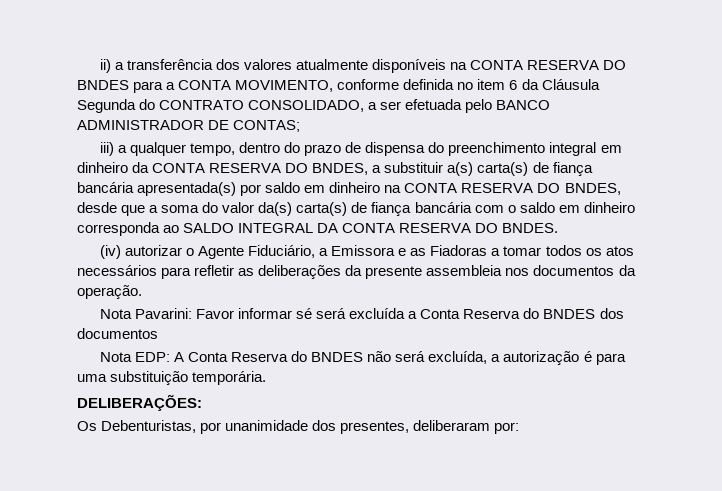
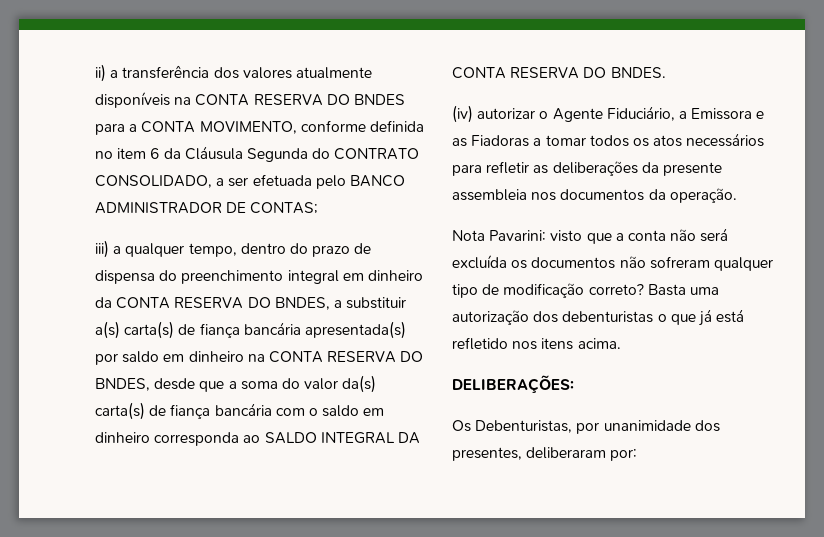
[196,308,624,319] [77,328,158,339] [99,351,626,365] [77,371,267,385] Favor informar sé será excluída a Conta Reserva do BNDES dos documentos // Nota EDP: A Conta Reserva do BNDES não será excluída, a autorização é para uma substituição temporária. -> [550,228,729,244] [452,255,773,271] [452,283,719,298] [452,309,745,326] [452,337,621,350] visto que a conta não será excluída os documentos não sofreram qualquer tipo de modificação correto? Basta uma autorização dos debenturistas o que já está refletido nos itens acima.

